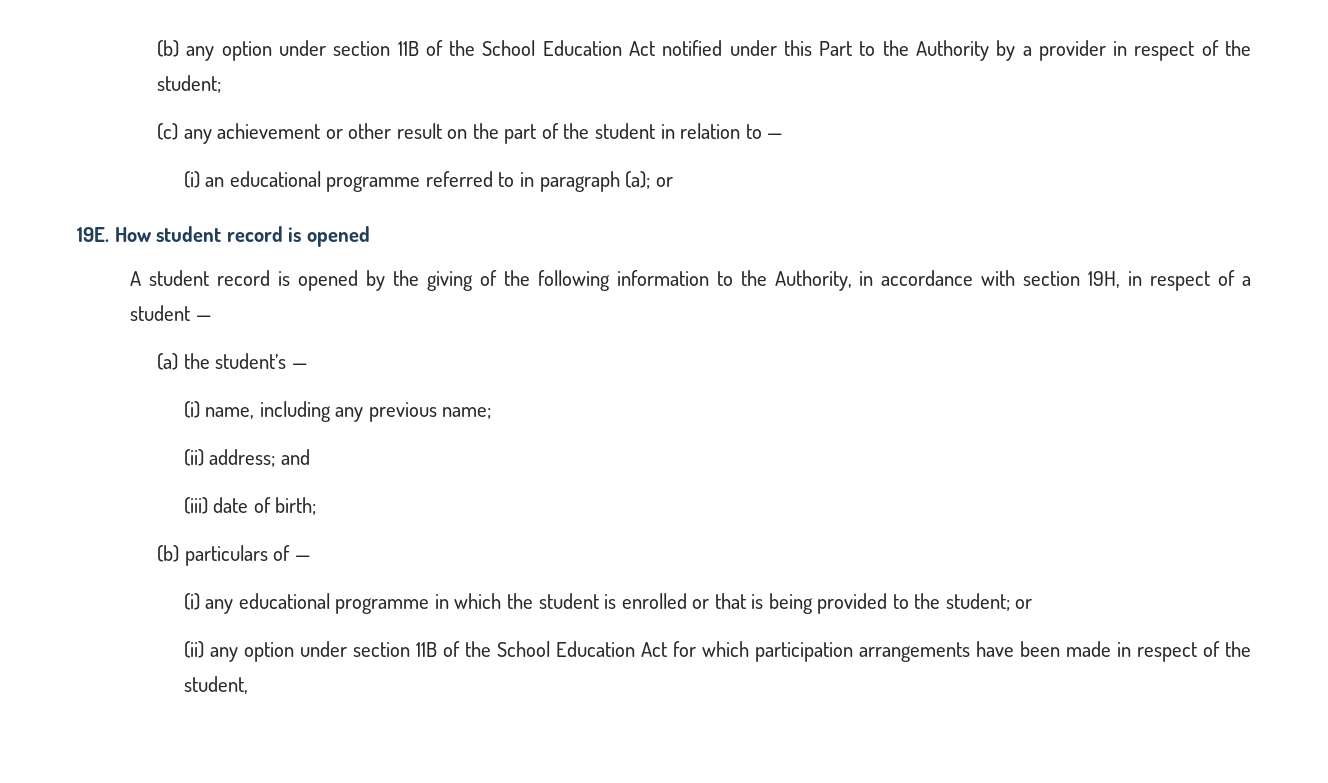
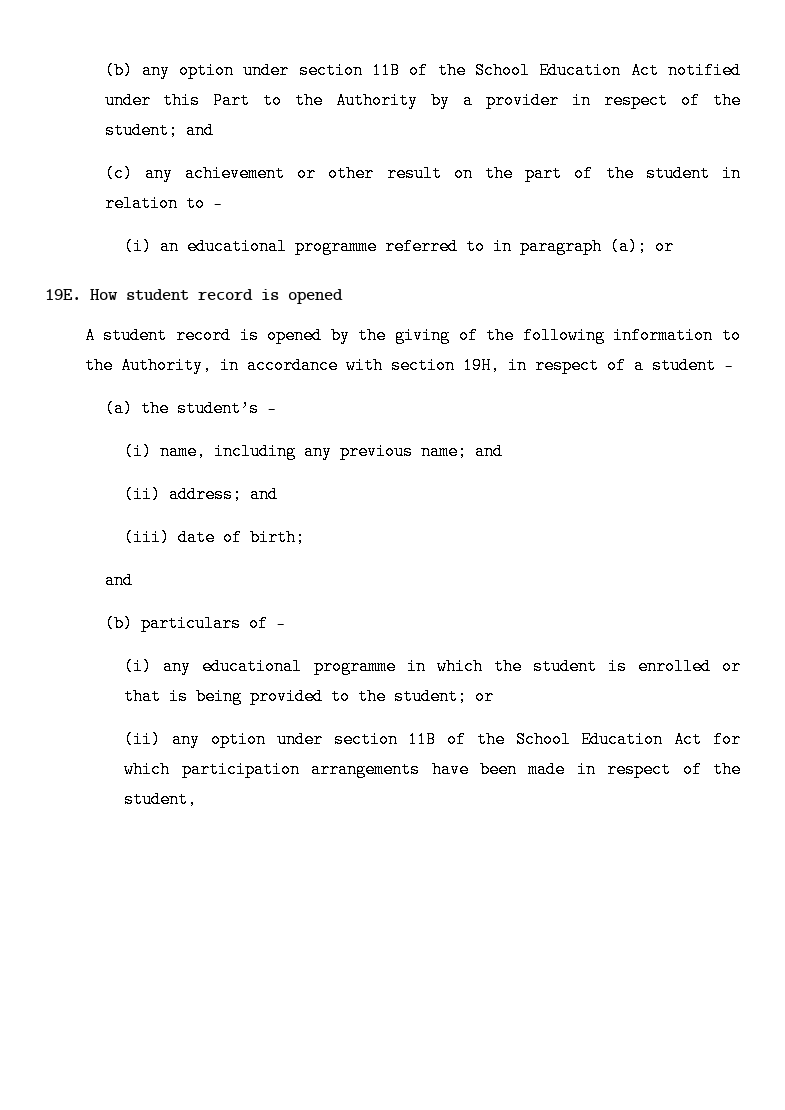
(222, 84) none -> [185,122,214,139] and
(492, 413) none -> [475,443,504,460] and
(317, 506) none -> [104,572,133,589] // and

